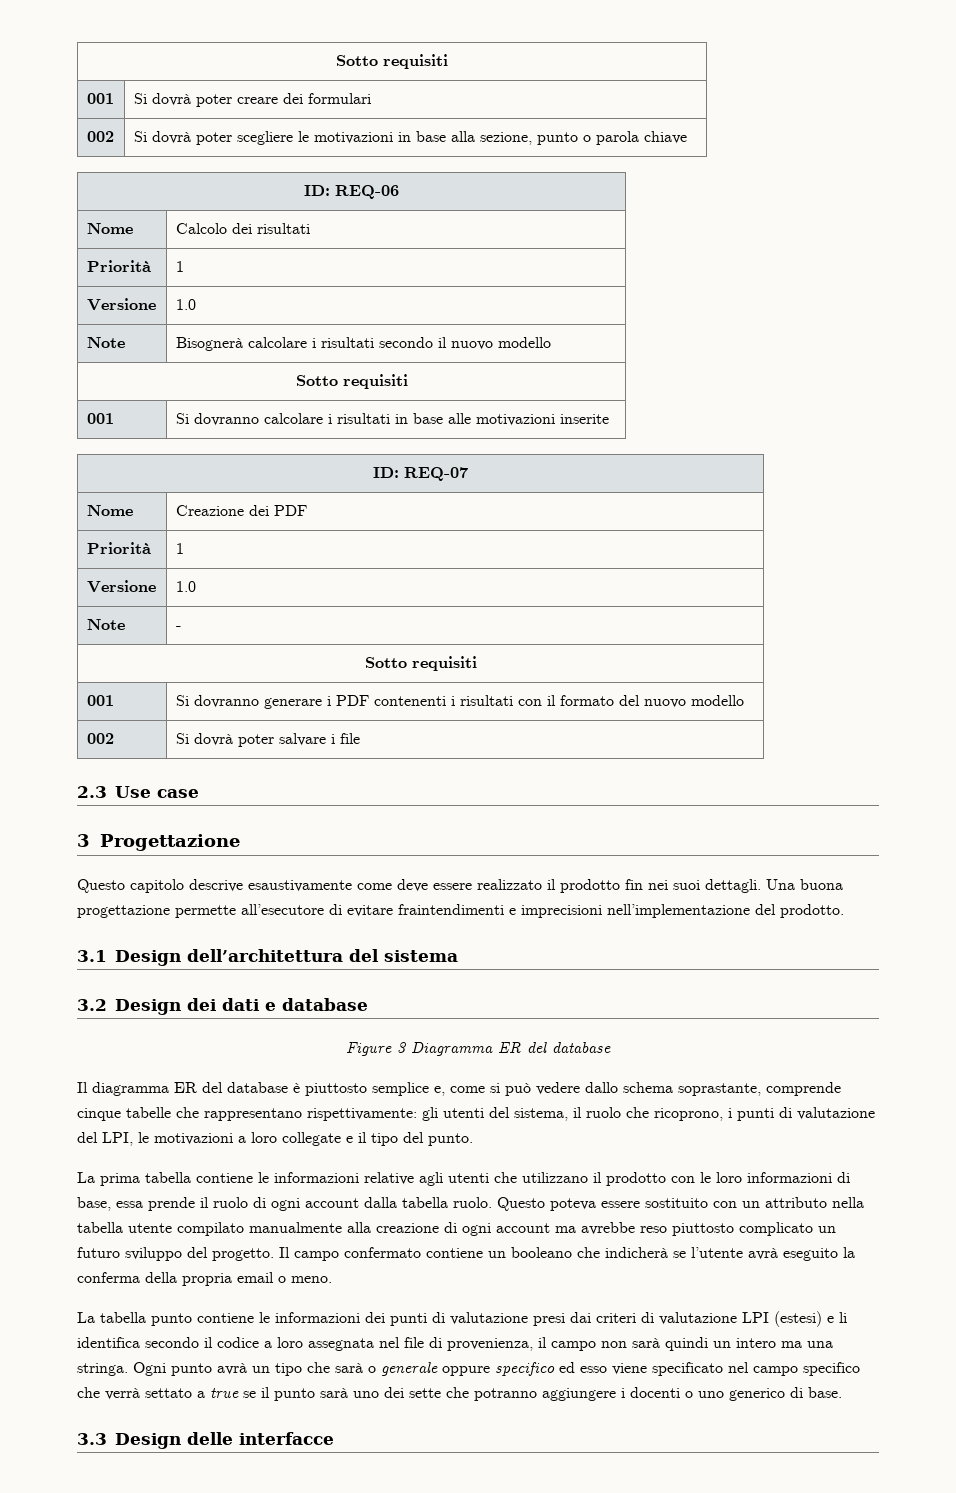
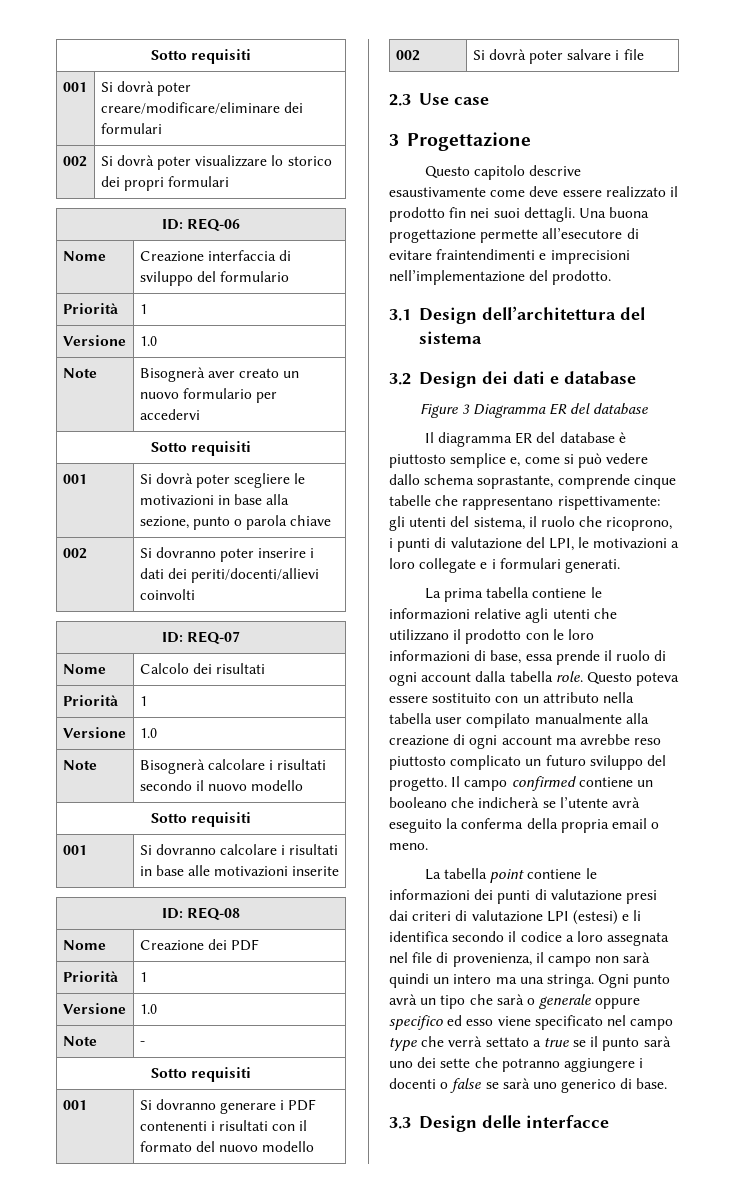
[336,54,448,69] [86,93,114,104] [133,93,278,107] Sotto requisiti // 001 | Si dovrà poter creare -> [150,49,252,64] [62,82,87,92] [100,81,191,96] [100,102,280,114] Sotto requisiti // 001 | Si dovrà poter creare/modificare/eliminare
(114, 136) none -> [100,155,332,170] [100,176,229,191] [161,218,241,232] [62,251,106,261] [139,250,291,262] [139,271,289,286] [62,303,118,314] [139,304,147,314] [62,335,126,346] [139,336,157,346] [62,368,97,378] [139,367,300,382] [139,388,277,403] [139,409,200,420] [150,441,252,456] [62,474,87,484] | Si dovrà poter visualizzare lo storico dei propri formulari // ID: REQ-06 // Nome | Creazione interfaccia di sviluppo del formulario // Priorità | 1 // Versione | 1.0 // Note | Bisognerà aver creato un nuovo formulario per accedervi // Sotto requisiti // 001
[304,185,399,199] // ID: REQ-06 -> [62,548,87,559] [139,547,315,562] [139,568,319,583] [139,589,195,600] [161,631,241,645] // 002 | Si dovranno poter inserire i dati dei periti/docenti/allievi coinvolti // ID: REQ-07
[404,467,468,481] REQ-07 -> [187,907,241,921] REQ-08
[358,1132,473,1146] il tipo del punto. -> [491,558,620,573] i formulari generati.
[453,1197,492,1208] ruolo. -> [555,671,583,682] role.
[128,1223,172,1233] utente -> [435,717,463,724] user
[344,1247,421,1258] confermato -> [511,776,576,791] confirmed
[151,1313,192,1326] punto -> [490,869,525,883] point
[803,1362,860,1376] specifico -> [389,1038,417,1051] type
(693, 1394) none -> [450,1078,530,1093] false se sarà

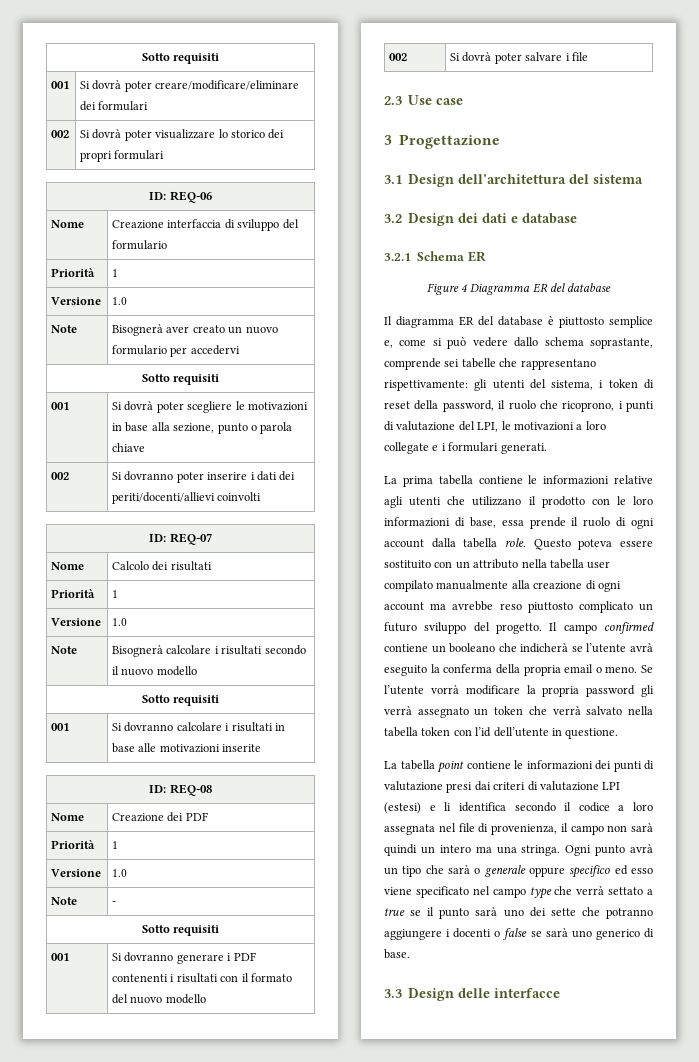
[424,165,582,180] [389,186,678,198] [389,207,650,222] [389,228,639,243] [389,249,630,264] [389,270,612,285] // Questo capitolo descrive esaustivamente come deve essere realizzato il prodotto fin nei suoi dettagli. Una buona progettazione permette all’esecutore di evitare fraintendimenti e imprecisioni nell’implementazione del prodotto. -> (500, 141) none
(636, 378) none -> [384,251,486,262] // 3.2.1 Schema ER
[461,404,470,414] 3 -> [460,284,467,292] 4
[633,475,676,489] cinque -> [444,359,460,367] sei
(525, 523) none -> [599,379,654,389] [384,400,494,412] i token di reset della password,
(428, 846) none -> [641,665,653,673] [384,685,654,697] [384,706,653,718] [384,727,619,739] Se l’utente vorrà modificare la propria password gli verrà assegnato un token che verrà salvato nella tabella token con l’id dell’utente in questione.

